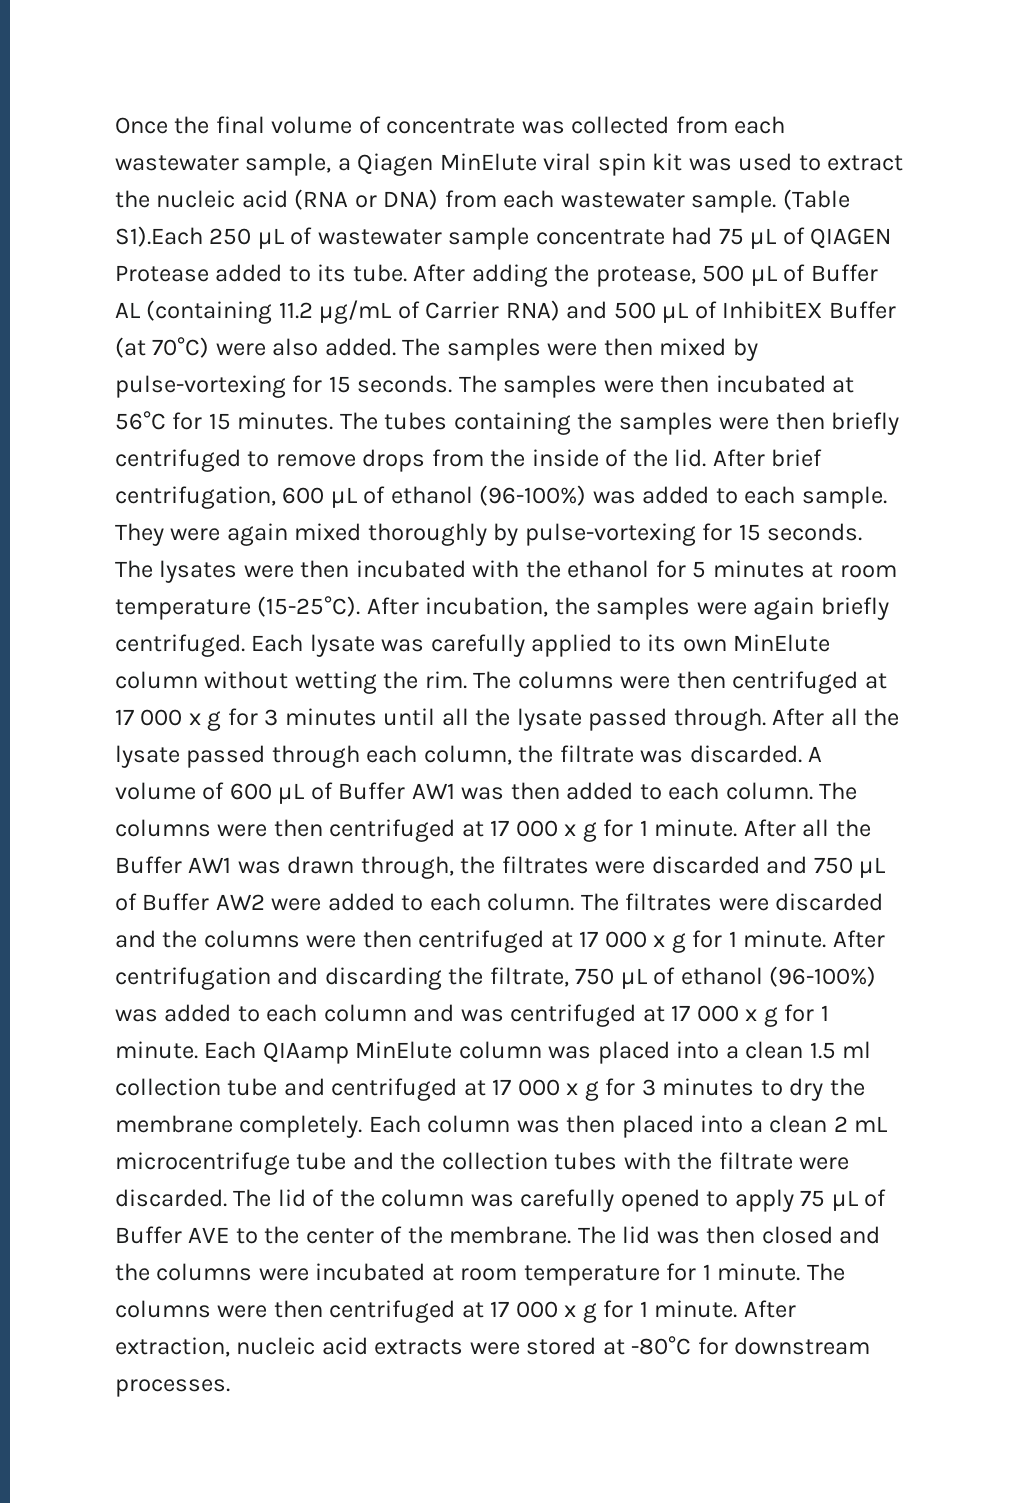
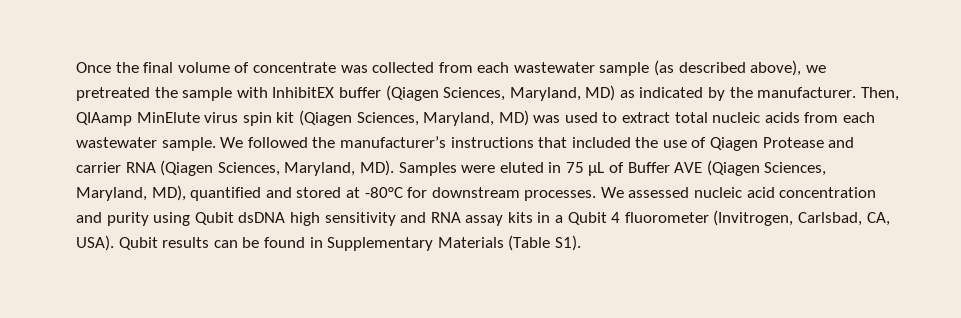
[245,153,904,176] [115,189,850,213] [115,226,892,250] [115,264,878,287] [115,300,896,324] [115,337,758,361] [115,375,855,398] [115,411,900,435] [115,449,823,472] [115,485,887,509] [115,523,863,546] [115,560,897,583] [115,596,889,620] [115,634,831,657] [115,671,887,694] [115,708,900,731] [115,745,823,768] [115,782,858,804] [115,819,871,842] [115,856,886,879] [115,893,884,911] [115,930,885,953] [115,966,877,990] [115,1004,829,1027] [115,1041,872,1064] [115,1078,865,1101] [115,1115,888,1138] [115,1152,850,1175] [115,1189,794,1212] sample, a Qiagen MinElute viral spin kit was used to extract the nucleic acid (RNA or DNA) from each wastewater sample. (Table S1).Each 250 μL of wastewater sample concentrate had 75 μL of QIAGEN Protease added to its tube. After adding the protease, 500 μL of Buffer AL (containing 11.2 μg/mL of Carrier RNA) and 500 μL of InhibitEX Buffer (at 70°C) were also added. The samples were then mixed by pulse-vortexing for 15 seconds. The samples were then incubated at 56°C for 15 minutes. The tubes containing the samples were then briefly centrifuged to remove drops from the inside of the lid. After brief centrifugation, 600 μL of ethanol (96-100%) was added to each sample. They were again mixed thoroughly by pulse-vortexing for 15 seconds. The lysates were then incubated with the ethanol for 5 minutes at room temperature (15-25°C). After incubation, the samples were again briefly centrifuged. Each lysate was carefully applied to its own MinElute column without wetting the rim. The columns were then centrifuged at 17 000 x g for 3 minutes until all the lysate passed through. After all the lysate passed through each column, the filtrate was discarded. A volume of 600 μL of Buffer AW1 was then added to each column. The columns were then centrifuged at 17 000 x g for 1 minute. After all the Buffer AW1 was drawn through, the filtrates were discarded and 750 μL of Buffer AW2 were added to each column. The filtrates were discarded and the columns were then centrifuged at 17 000 x g for 1 minute. After centrifugation and discarding the filtrate, 750 μL of ethanol (96-100%) was added to each column and was centrifuged at 17 000 x g for 1 minute. Each QIAamp MinElute column was placed into a clean 1.5 ml collection tube and centrifuged at 17 000 x g for 3 minutes to dry the membrane completely. Each column was then placed into a clean 2 mL microcentrifuge tube and the collection tubes with the filtrate were discarded. The lid of the column was carefully opened to apply -> [599,60,826,76] [76,85,899,101] [76,110,876,126] [76,136,855,151] [76,160,562,176] sample (as described above), we pretreated the sample with InhibitEX buffer (Qiagen Sciences, Maryland, MD) as indicated by the manufacturer. Then, QIAamp MinElute virus spin kit (Qiagen Sciences, Maryland, MD) was used to extract total nucleic acids from each wastewater sample. We followed the manufacturer’s instructions that included the use of Qiagen Protease and carrier RNA (Qiagen Sciences, Maryland, MD). Samples were eluted in
[235,1226,881,1244] [115,1263,845,1286] [115,1300,796,1323] [115,1337,520,1357] to the center of the membrane. The lid was then closed and the columns were incubated at room temperature for 1 minute. The columns were then centrifuged at 17 000 x g for 1 minute. After extraction, nucleic acid extracts were -> [706,160,827,176] [76,185,292,201] (Qiagen Sciences, Maryland, MD), quantified and
(230, 1388) none -> [600,187,877,198] [76,210,890,226] [76,235,581,251] We assessed nucleic acid concentration and purity using Qubit dsDNA high sensitivity and RNA assay kits in a Qubit 4 fluorometer (Invitrogen, Carlsbad, CA, USA). Qubit results can be found in Supplementary Materials (Table S1).

